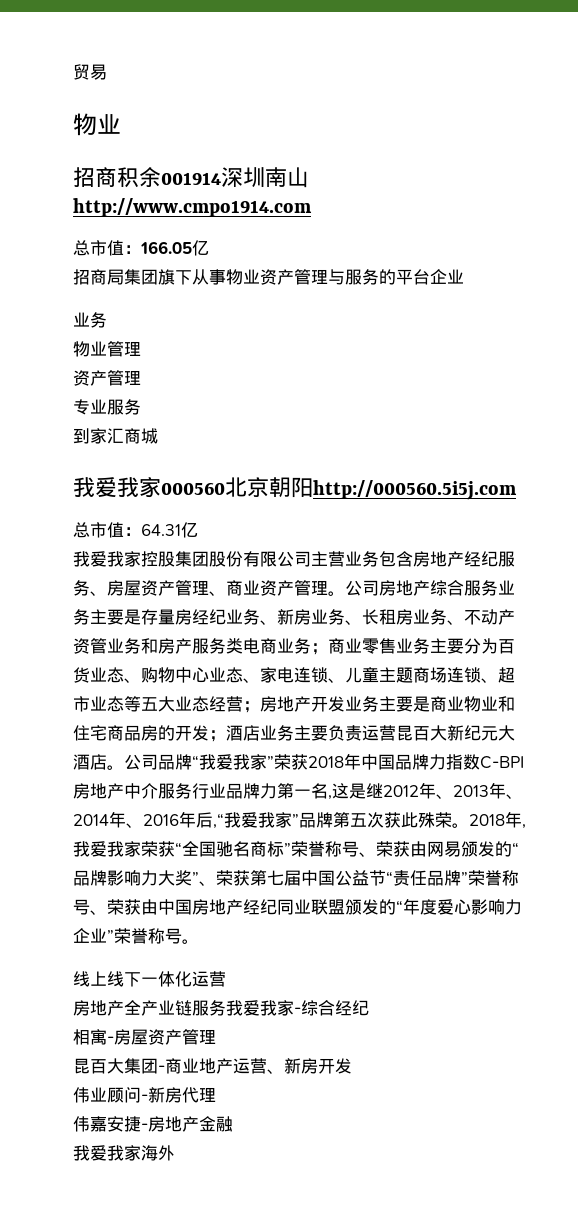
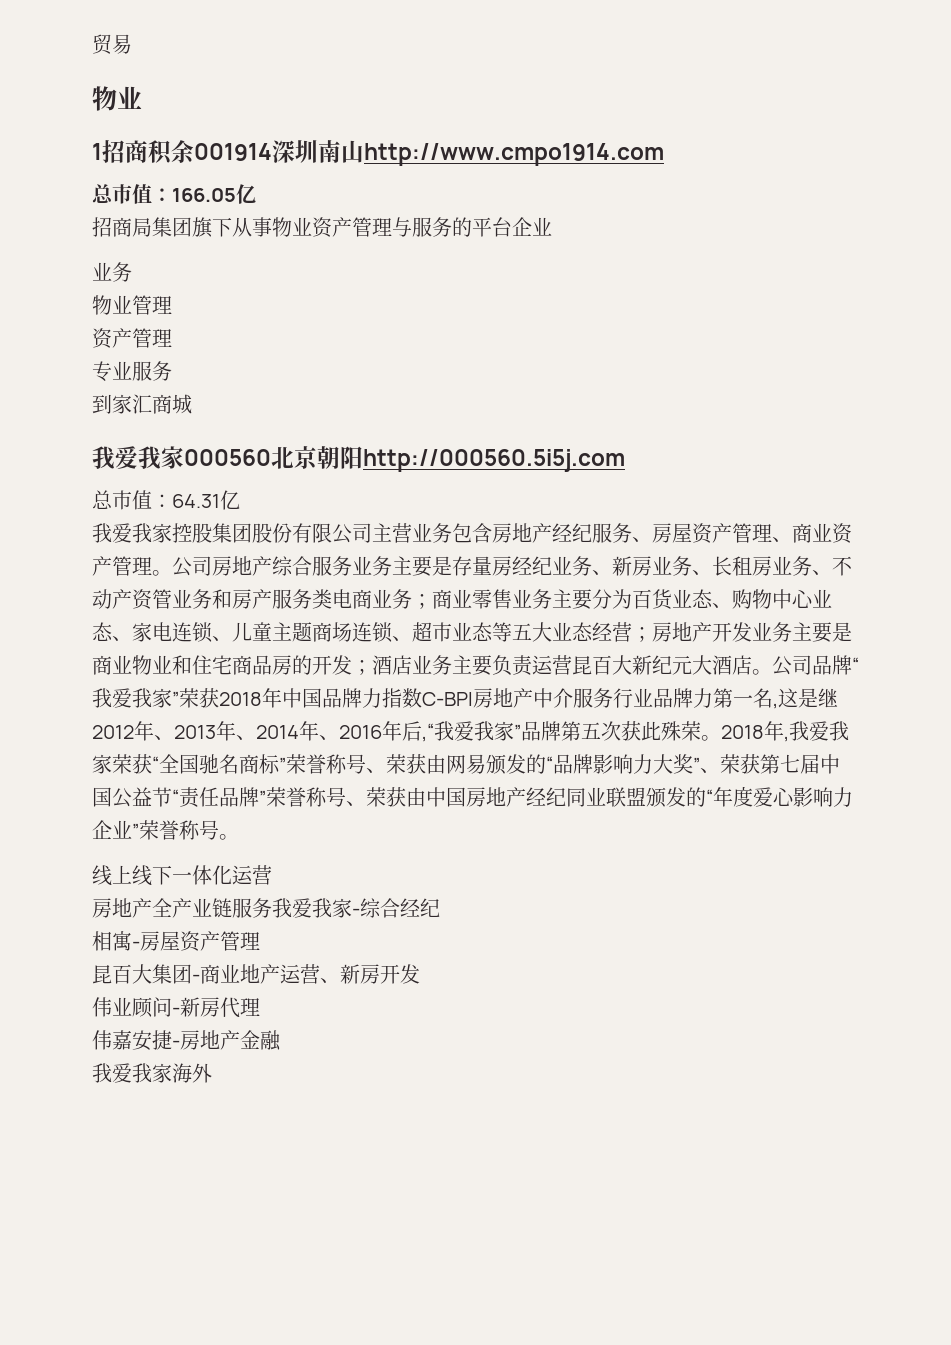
(121, 124) none -> [92,143,102,160] 1

